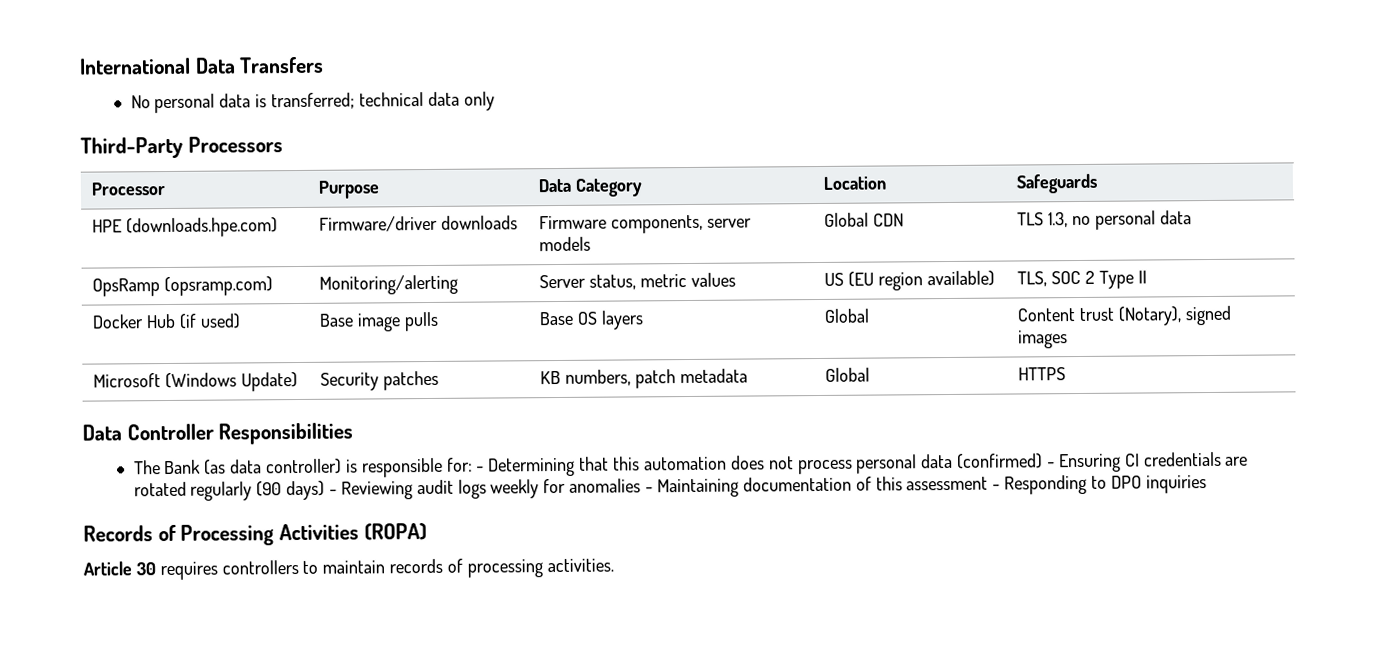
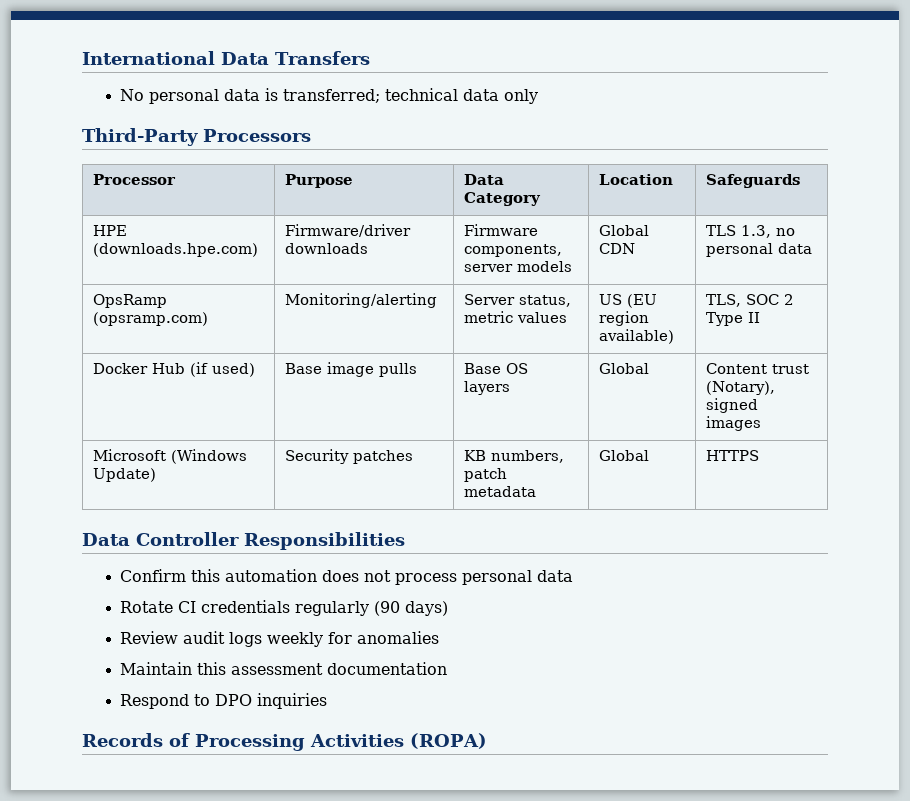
[133,456,610,478] The Bank (as data controller) is responsible for: - Determining that -> [120,569,187,582] Confirm
[957,451,1249,473] [133,481,187,497] (confirmed) - Ensuring CI credentials are rotated -> [120,600,291,613] // Rotate CI credentials
[329,481,413,500] - Reviewing -> [120,631,179,644] // Review
[645,474,1088,498] - Maintaining documentation of this assessment - Responding -> [120,662,448,675] [120,694,190,709] // Maintain this assessment documentation // Respond
[83,558,614,581] // Article 30 requires controllers to maintain records of processing activities. -> (487, 741) none

